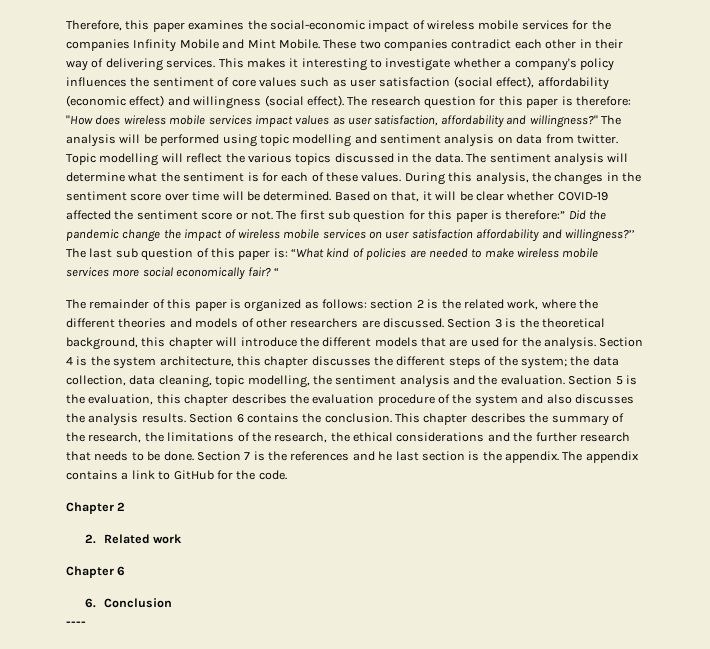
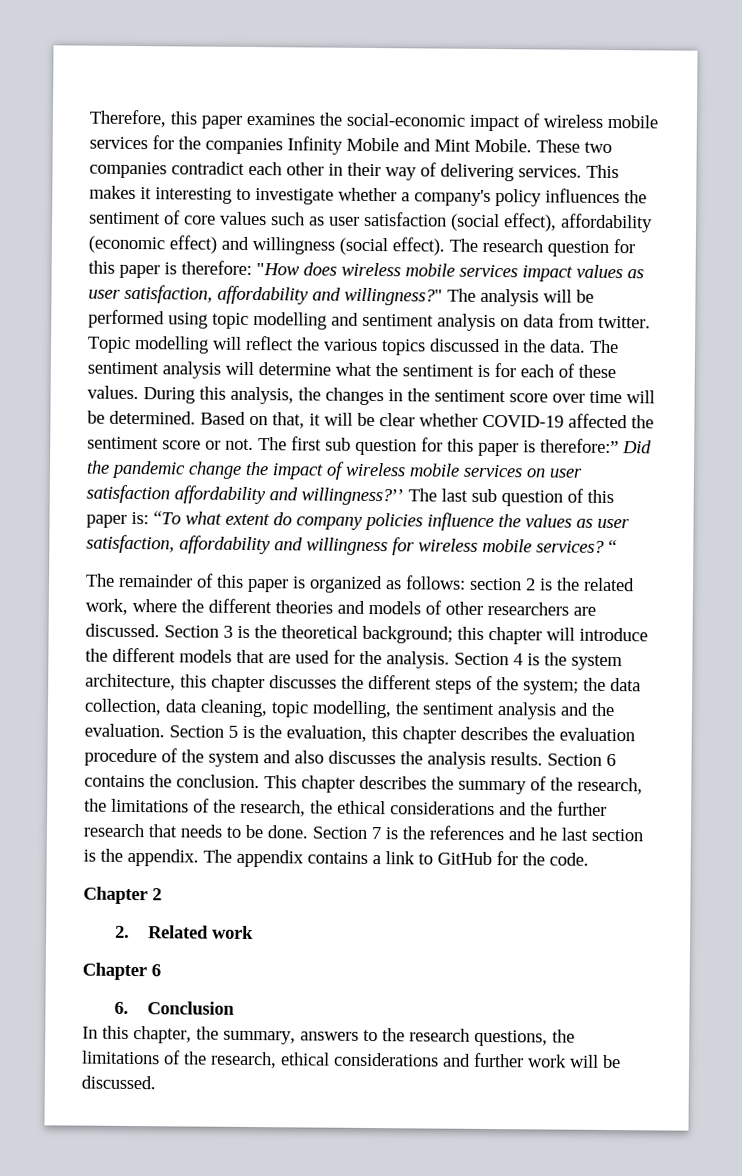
[291,248,599,260] [66,267,271,280] “What kind of policies are needed to make wireless mobile services more social economically fair? -> [153,511,630,532] [86,534,605,556] “To what extent do company policies influence the values as user satisfaction, affordability and willingness for wireless mobile services?
[66,337,138,350] background, -> [362,625,453,644] background;
[66,621,86,626] ---- -> [82,1025,575,1047] [82,1050,621,1069] [81,1075,156,1090] In this chapter, the summary, answers to the research questions, the limitations of the research, ethical considerations and further work will be discussed.

